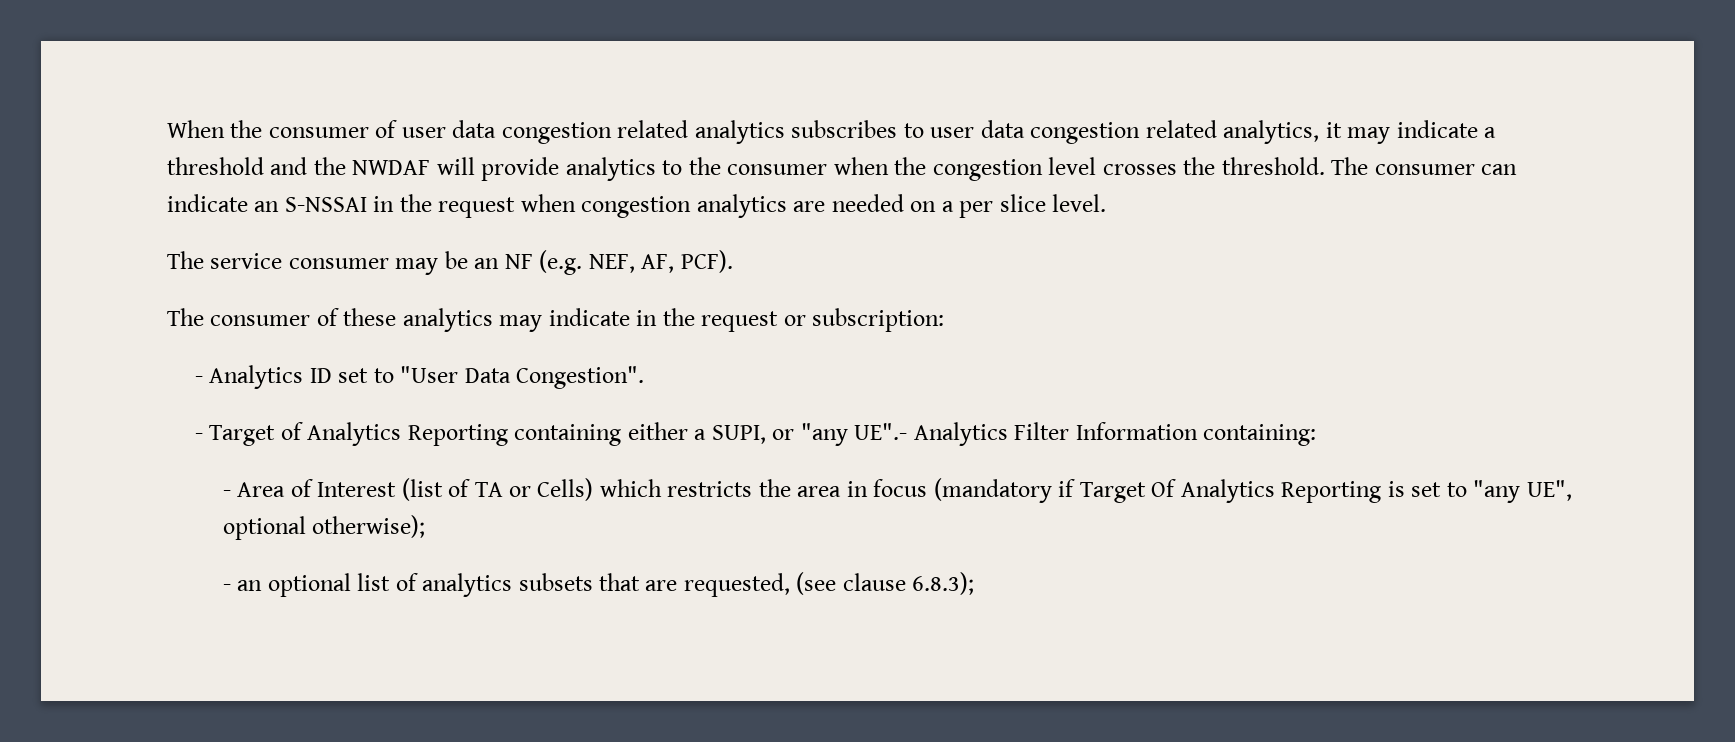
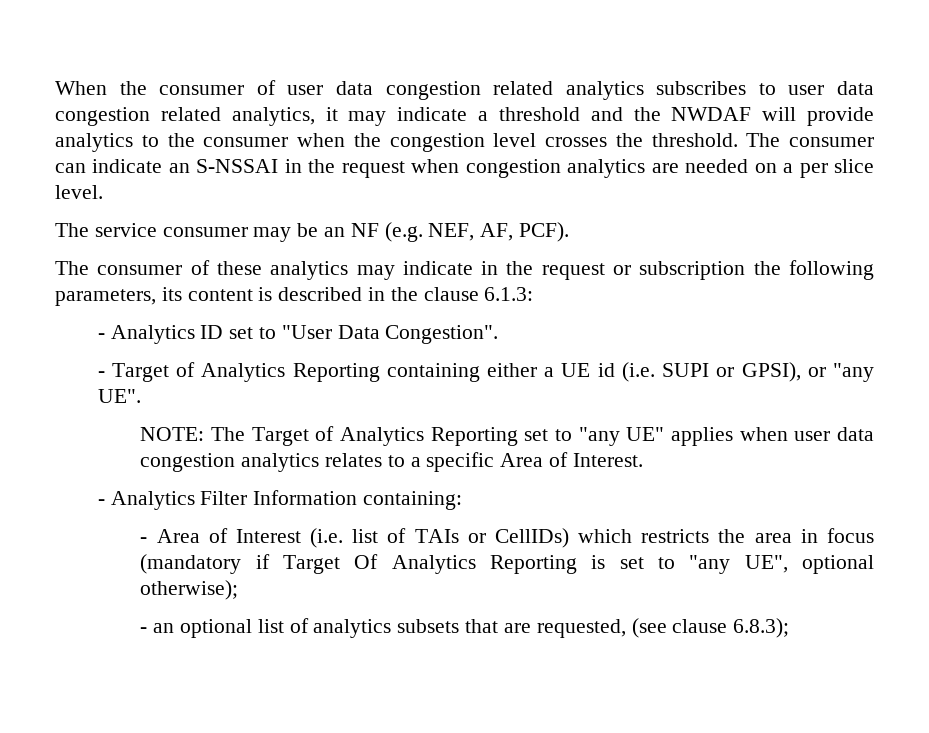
[812,308,945,332] subscription: -> [639,260,874,280] [55,287,534,306] subscription the following parameters, its content is described in the clause 6.1.3:
[711,423,908,446] SUPI, or "any UE".- -> [561,362,875,382] [97,389,141,403] [140,426,875,446] [140,452,643,472] [97,499,105,505] UE id (i.e. SUPI or GPSI), or "any UE". // NOTE: The Target of Analytics Reporting set to "any UE" applies when user data congestion analytics relates to a specific Area of Interest. // -
[401,478,594,501] (list of TA or Cells) -> [310,528,569,548] (i.e. list of TAIs or CellIDs)

